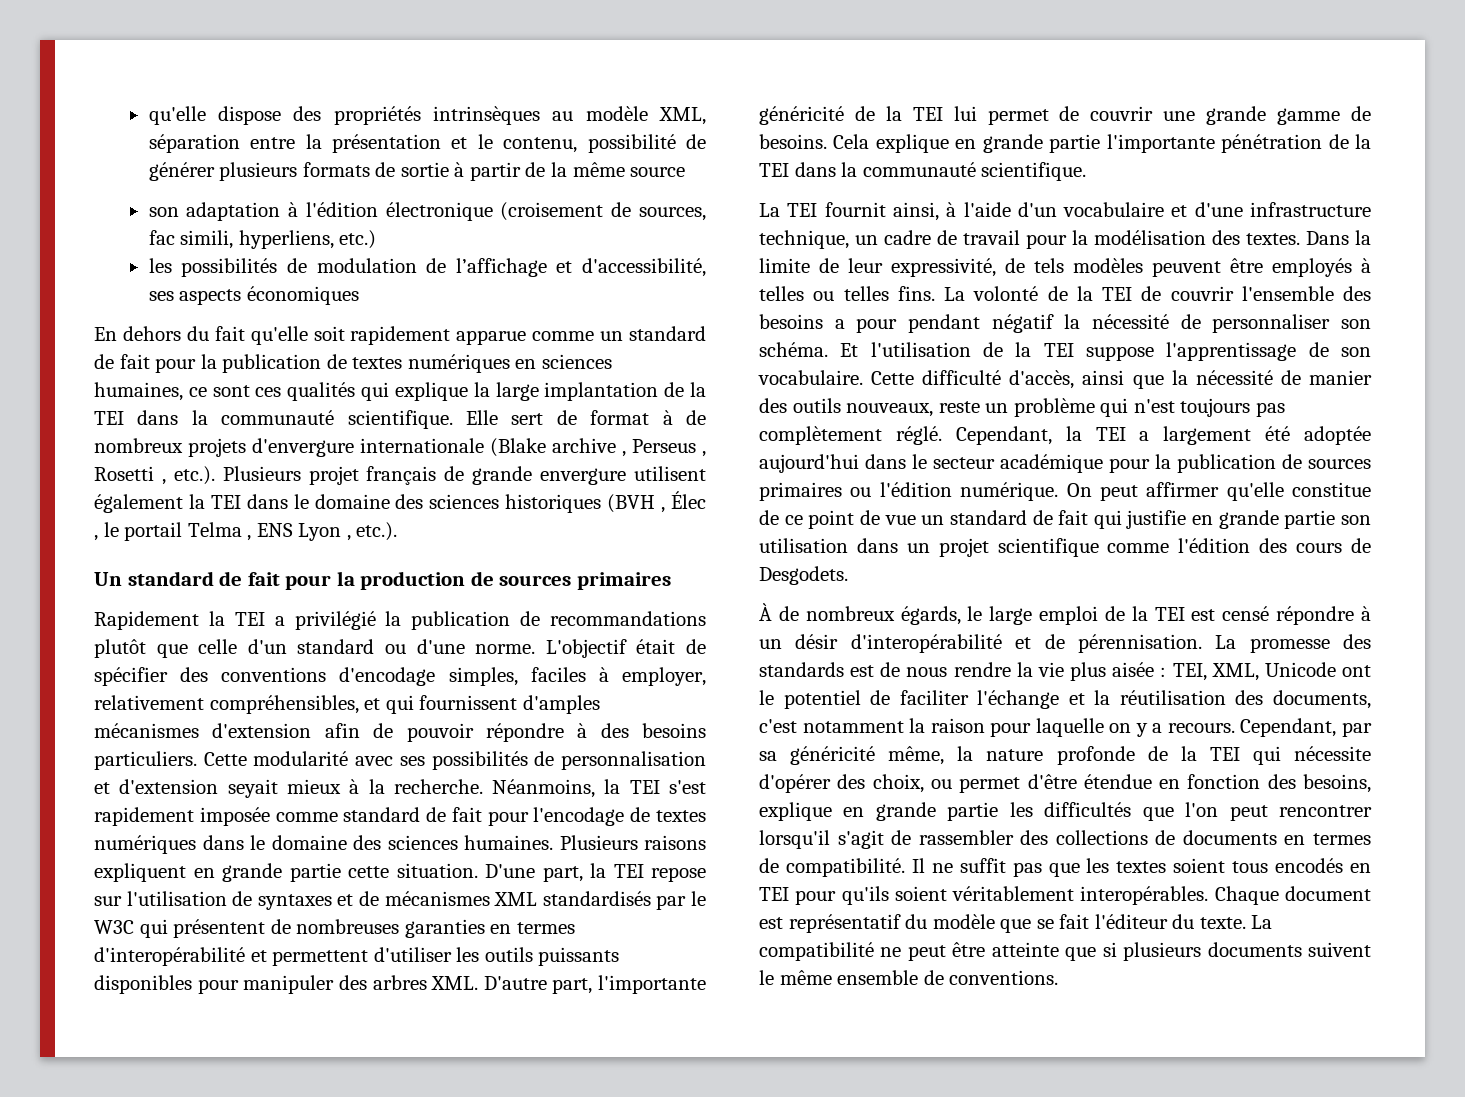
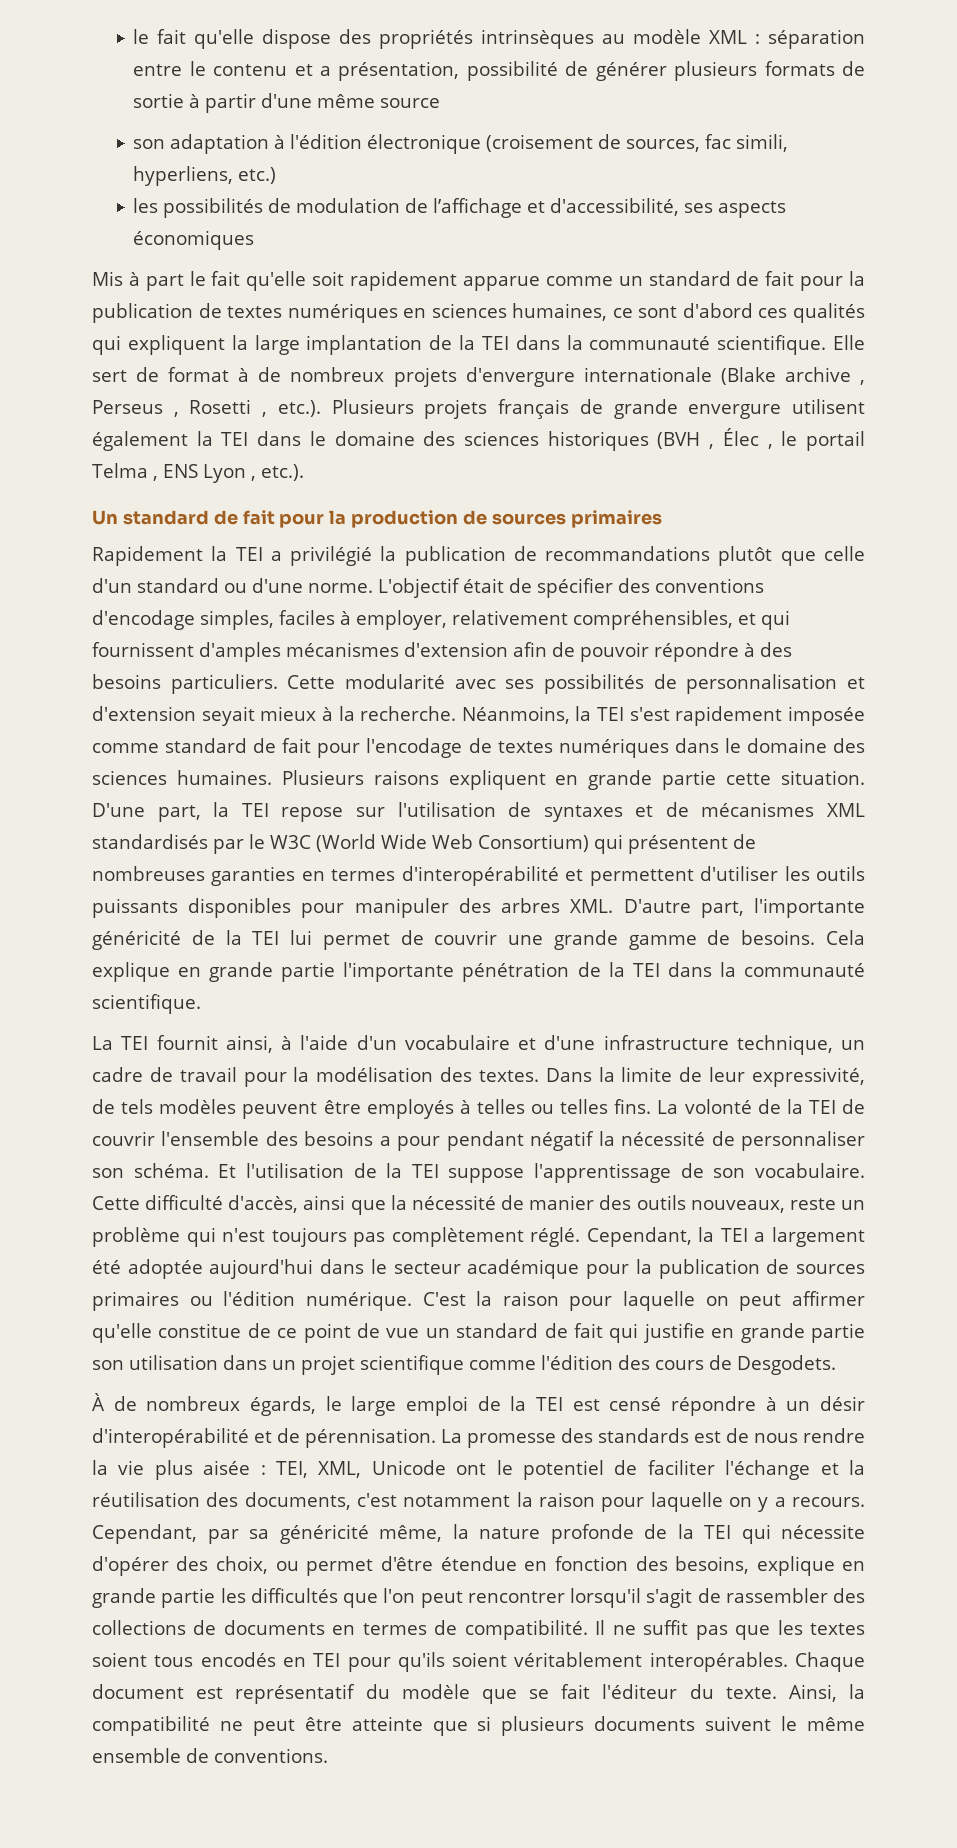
(148, 115) none -> [133,29,187,44] le fait
[659,107,707,125] [148,134,578,153] XML, séparation entre la présentation et le contenu, -> [709,29,865,49] [133,61,460,81] XML : séparation entre le contenu et a présentation,
[525,162,567,177] de la -> [261,93,313,108] d'une
[94,326,209,341] En dehors du -> [92,271,206,291] Mis à part le
(250, 391) none -> [682,303,753,318] d'abord
[394,382,468,401] explique -> [127,335,225,355] expliquent
[308,466,359,485] projet -> [424,399,488,419] projets
(134, 927) none -> [316,834,589,852] (World Wide Web Consortium)
[1066,483,1092,497] On -> [422,1291,729,1311] C'est la raison pour laquelle on
[1251,915,1273,929] La -> [788,1684,865,1702] Ainsi, la

